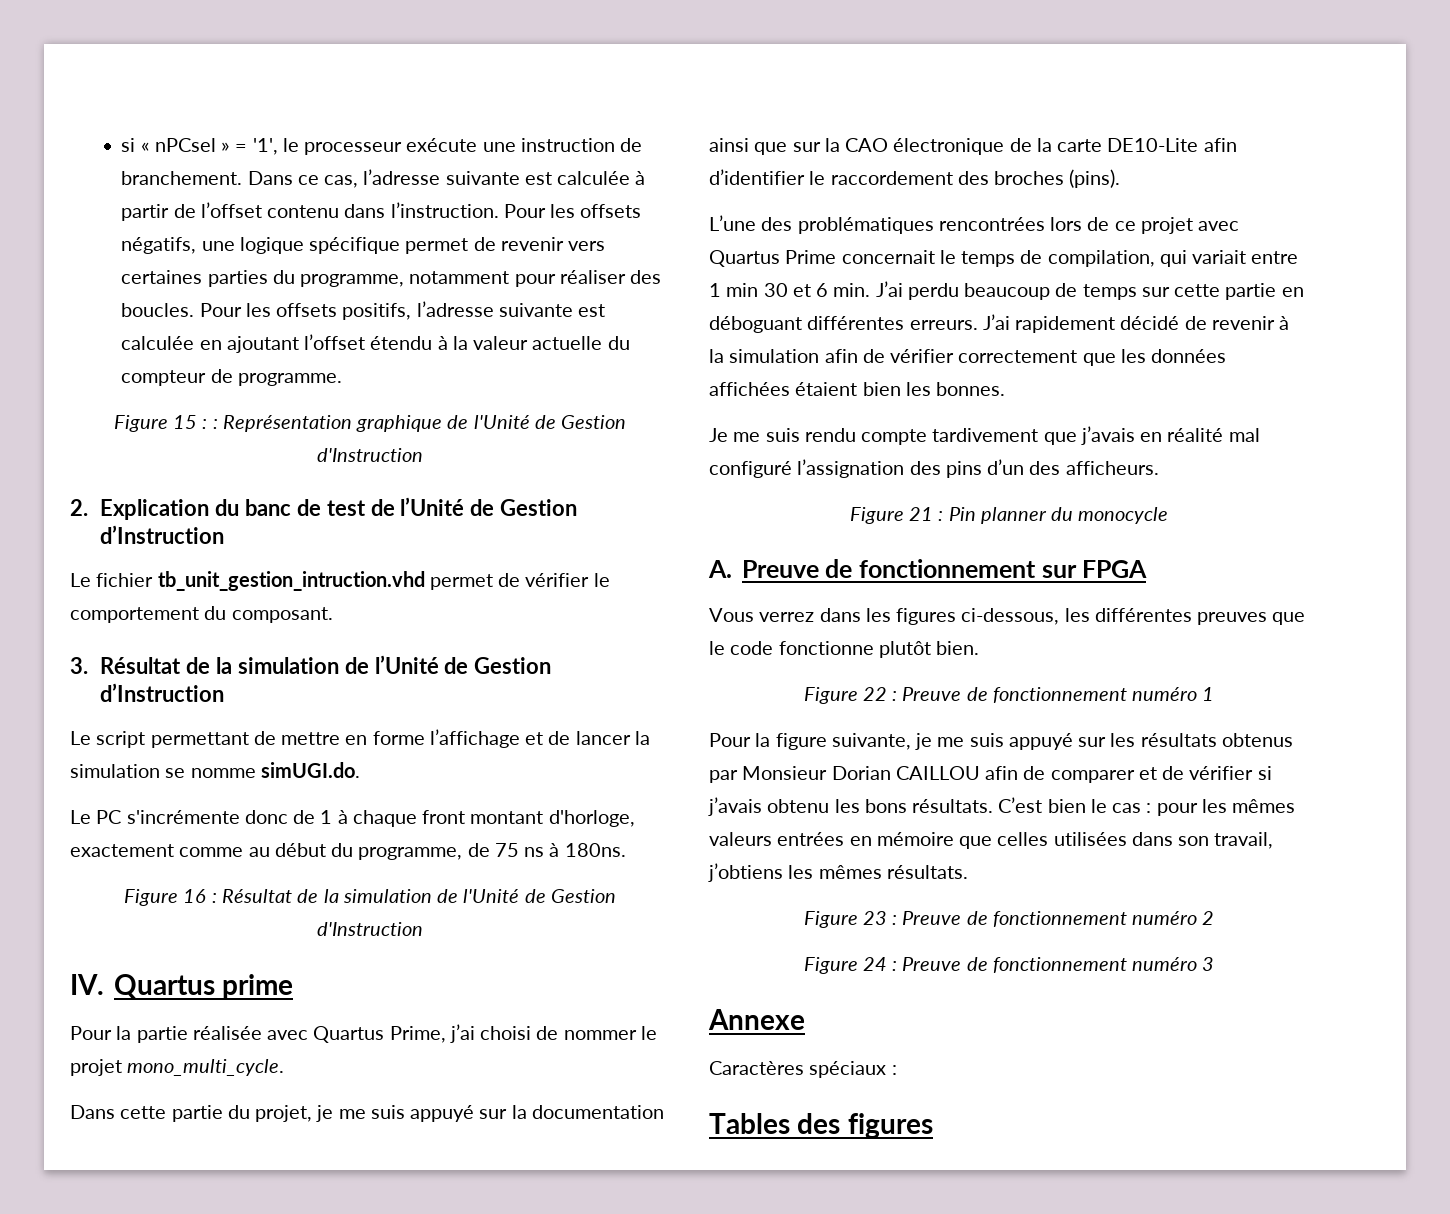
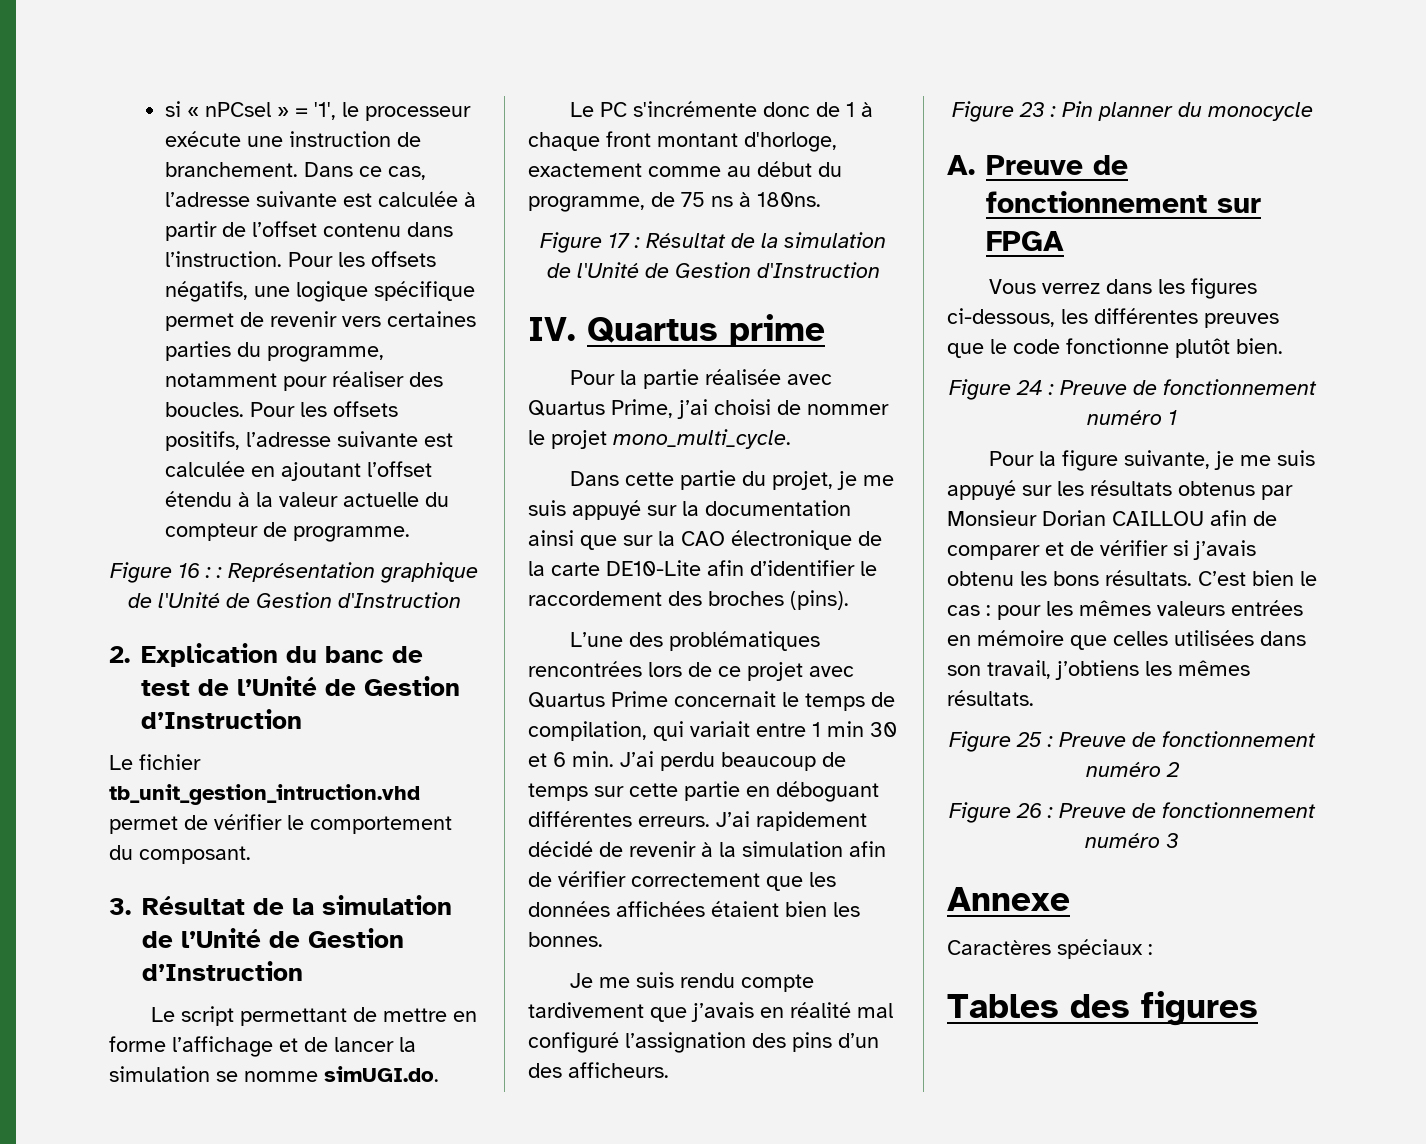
[173,415,198,429] 15 -> [178,563,200,578] 16
[183,889,207,903] 16 -> [608,233,630,248] 17
[908,507,933,521] 21 -> [1018,102,1045,117] 23
[862,687,887,701] 22 -> [1015,380,1043,395] 24
[862,911,887,925] 23 -> [1016,732,1042,747] 25
[862,957,887,971] 24 -> [1016,803,1042,818] 26

